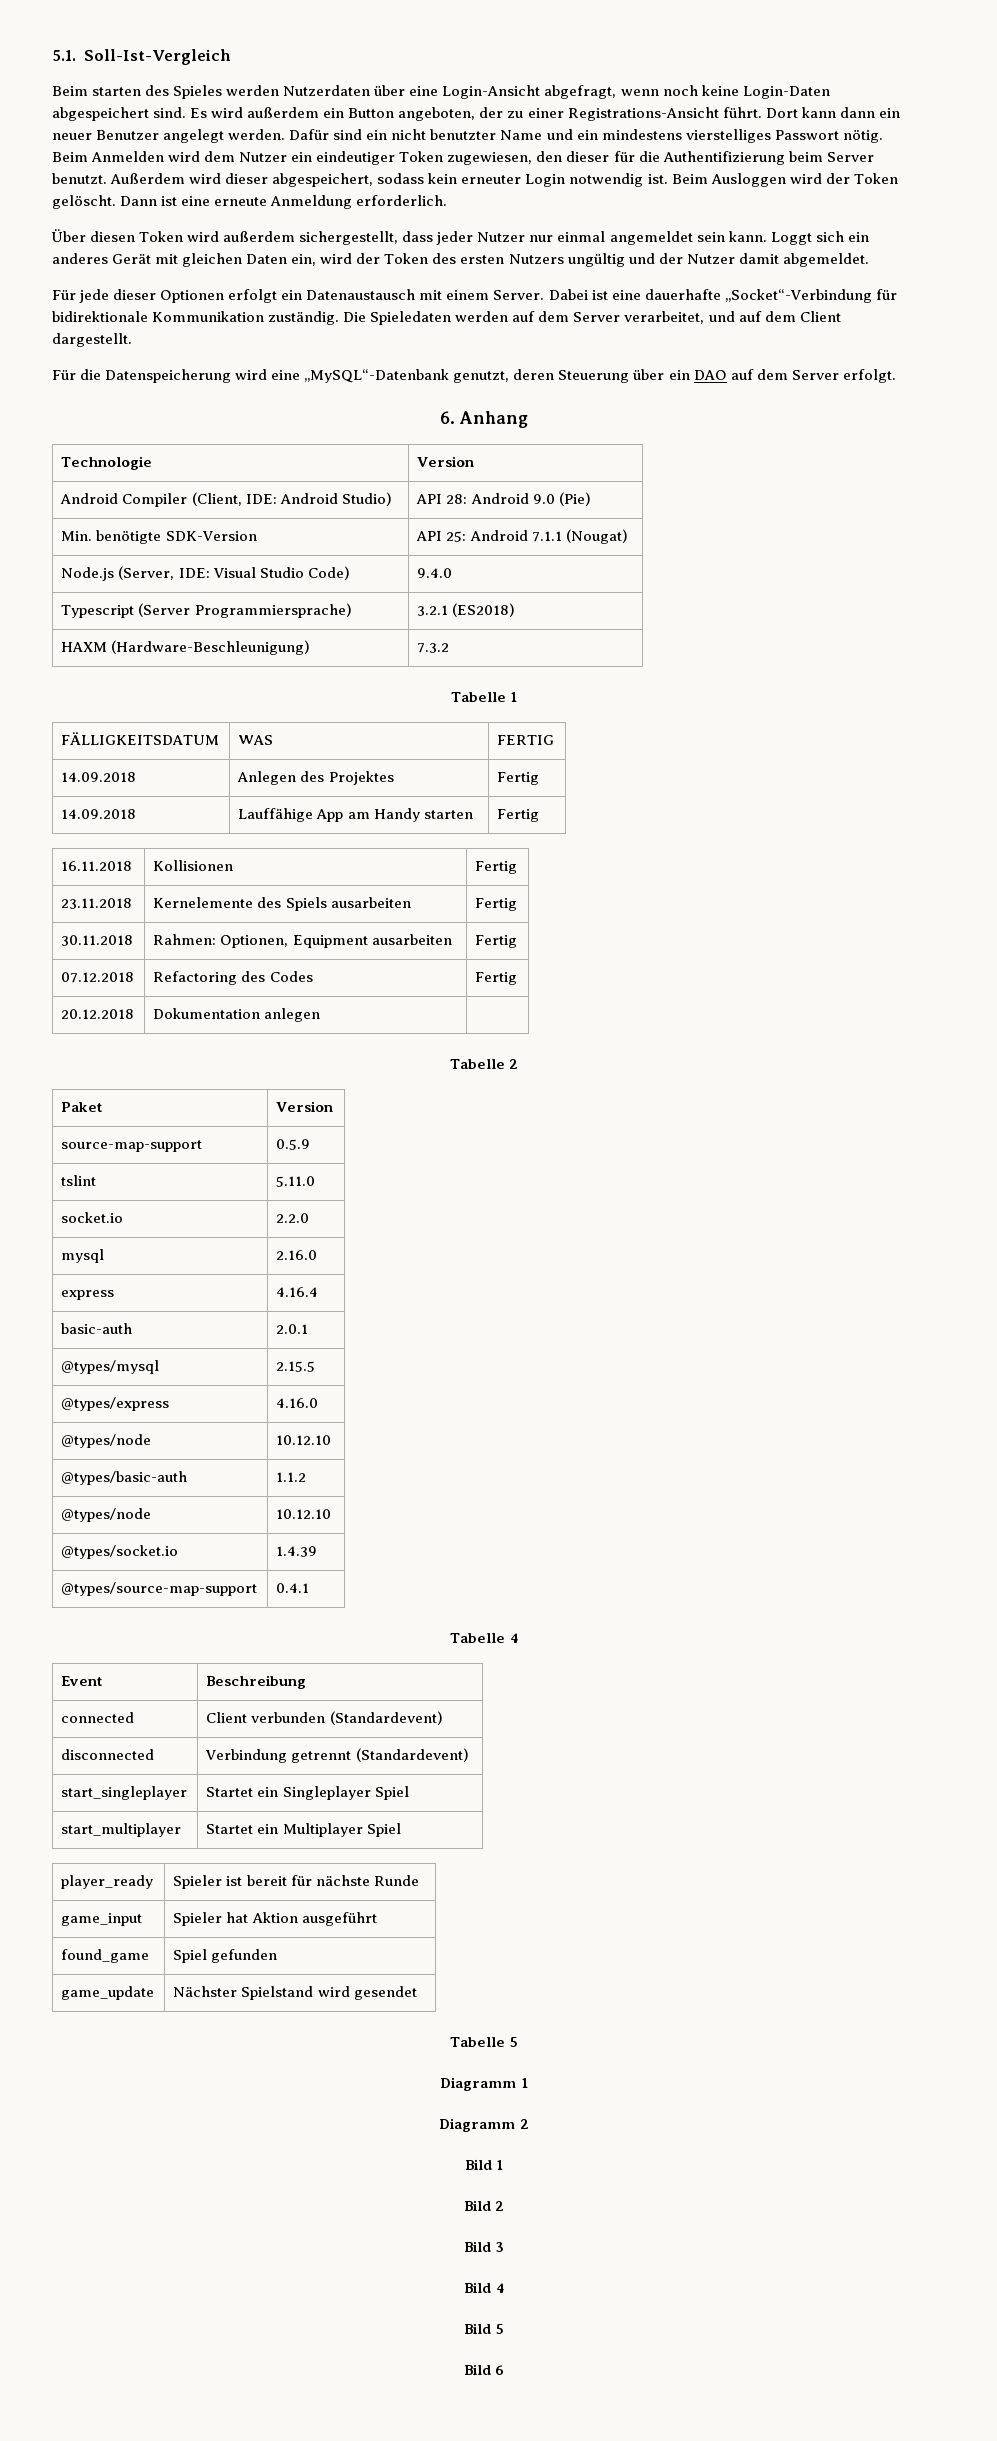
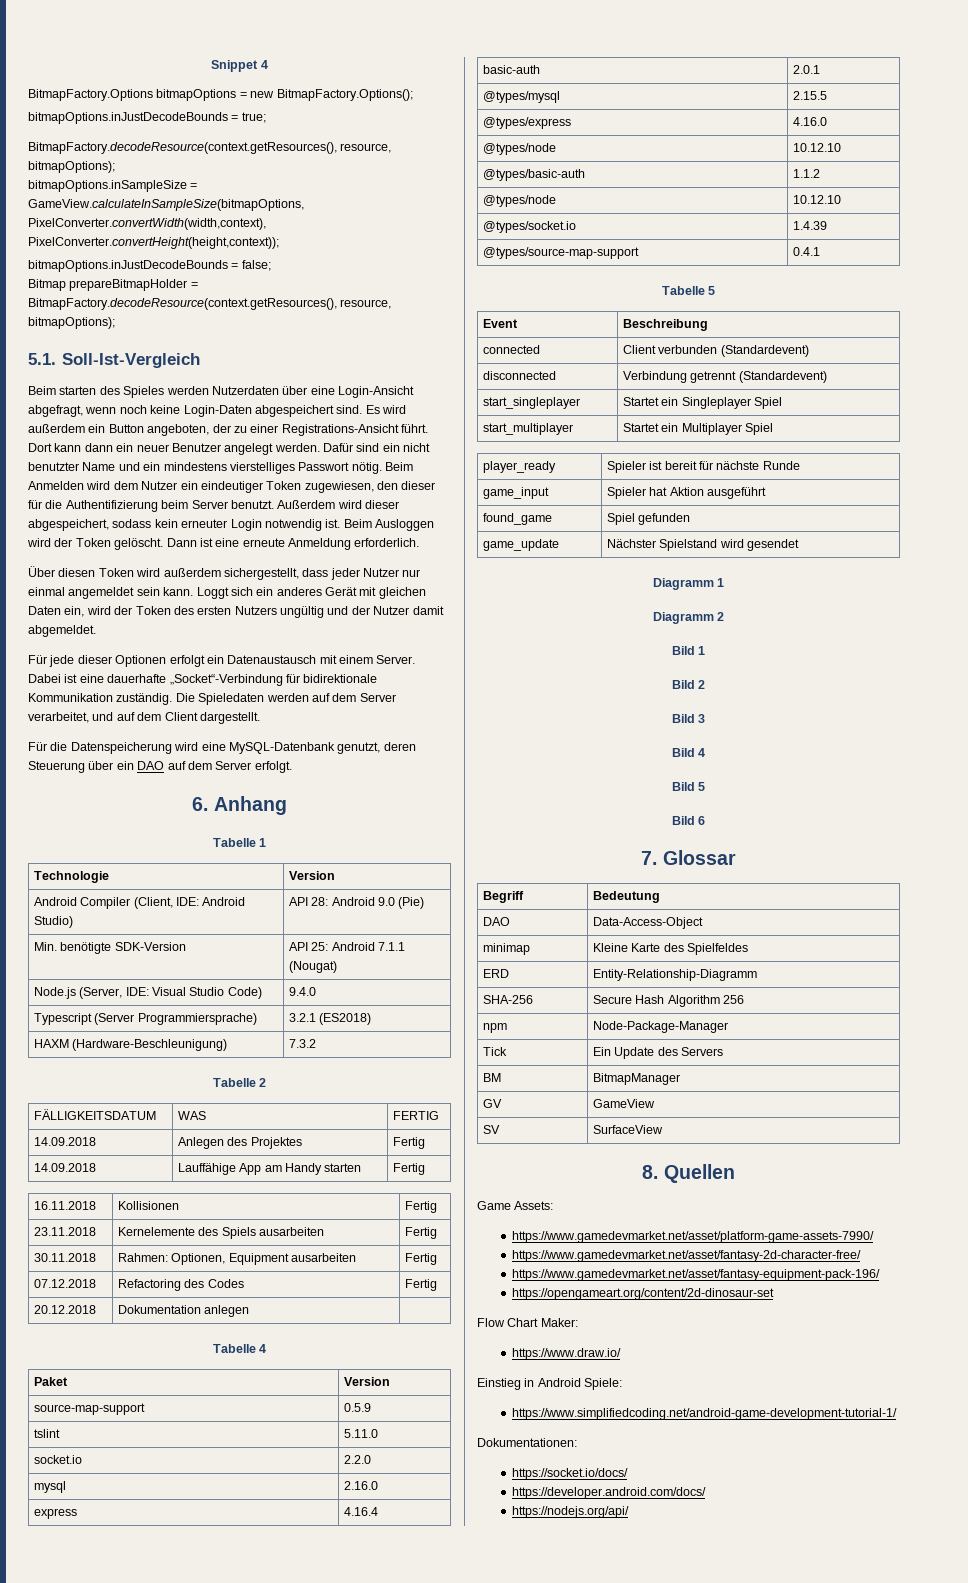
(52, 55) none -> [211,60,268,72] [28,89,413,101] [28,112,266,124] [28,142,392,154] [28,161,115,173] [28,180,198,192] [28,199,304,211] [28,218,266,230] [28,237,279,249] [28,260,271,272] [28,279,198,291] [28,298,392,310] [28,317,115,329] Snippet 4 // BitmapFactory.Options bitmapOptions = new BitmapFactory.Options(); // bitmapOptions.inJustDecodeBounds = true; // BitmapFactory.decodeResource(context.getResources(), resource, bitmapOptions); // bitmapOptions.inSampleSize = GameView.calculateInSampleSize(bitmapOptions, PixelConverter.convertWidth(width,context), PixelConverter.convertHeight(height,context)); // bitmapOptions.inJustDecodeBounds = false; // Bitmap prepareBitmapHolder = BitmapFactory.decodeResource(context.getResources(), resource, bitmapOptions); //
[304,369,450,383] „MySQL“-Datenbank -> [228,742,335,754] MySQL-Datenbank
(528, 419) none -> [212,838,267,847] // Tabelle 1
[510,692,518,702] 1 -> [259,1078,267,1087] 2
[509,1059,519,1069] 2 -> [259,1344,267,1353] 4
[509,1633,518,1643] 4 -> [708,286,716,295] 5
[450,2037,518,2047] // Tabelle 5 -> (799, 545) none
(505, 2370) none -> [641,850,736,865] [482,891,524,903] [592,891,660,903] [482,917,510,926] [592,917,703,929] [482,943,530,955] [592,943,748,955] [482,969,509,978] [592,969,757,981] [482,995,533,1004] [592,995,744,1007] [482,1023,507,1033] [592,1021,728,1033] [482,1047,507,1056] [592,1047,723,1059] [482,1073,501,1082] [592,1073,680,1085] [482,1099,502,1108] [592,1099,655,1108] [482,1125,500,1134] [592,1125,663,1134] [642,1164,735,1183] [477,1201,554,1210] [512,1231,875,1243] [512,1250,862,1262] [512,1269,881,1281] [512,1288,775,1300] [477,1318,578,1327] [512,1348,622,1360] [477,1378,623,1390] [512,1408,898,1420] [477,1438,577,1447] [512,1468,629,1480] [512,1487,707,1499] [512,1506,630,1518] // 7. Glossar // Begriff | Bedeutung // DAO | Data-Access-Object // minimap | Kleine Karte des Spielfeldes // ERD | Entity-Relationship-Diagramm // SHA-256 | Secure Hash Algorithm 256 // npm | Node-Package-Manager // Tick | Ein Update des Servers // BM | BitmapManager // GV | GameView // SV | SurfaceView // 8. Quellen // Game Assets: // https://www.gamedevmarket.net/asset/platform-game-assets-7990/ // https://www.gamedevmarket.net/asset/fantasy-2d-character-free/ // https://www.gamedevmarket.net/asset/fantasy-equipment-pack-196/ // https://opengameart.org/content/2d-dinosaur-set // Flow Chart Maker: // https://www.draw.io/ // Einstieg in Android Spiele: // https://www.simplifiedcoding.net/android-game-development-tutorial-1/ // Dokumentationen: // https://socket.io/docs/ // https://developer.android.com/docs/ // https://nodejs.org/api/

